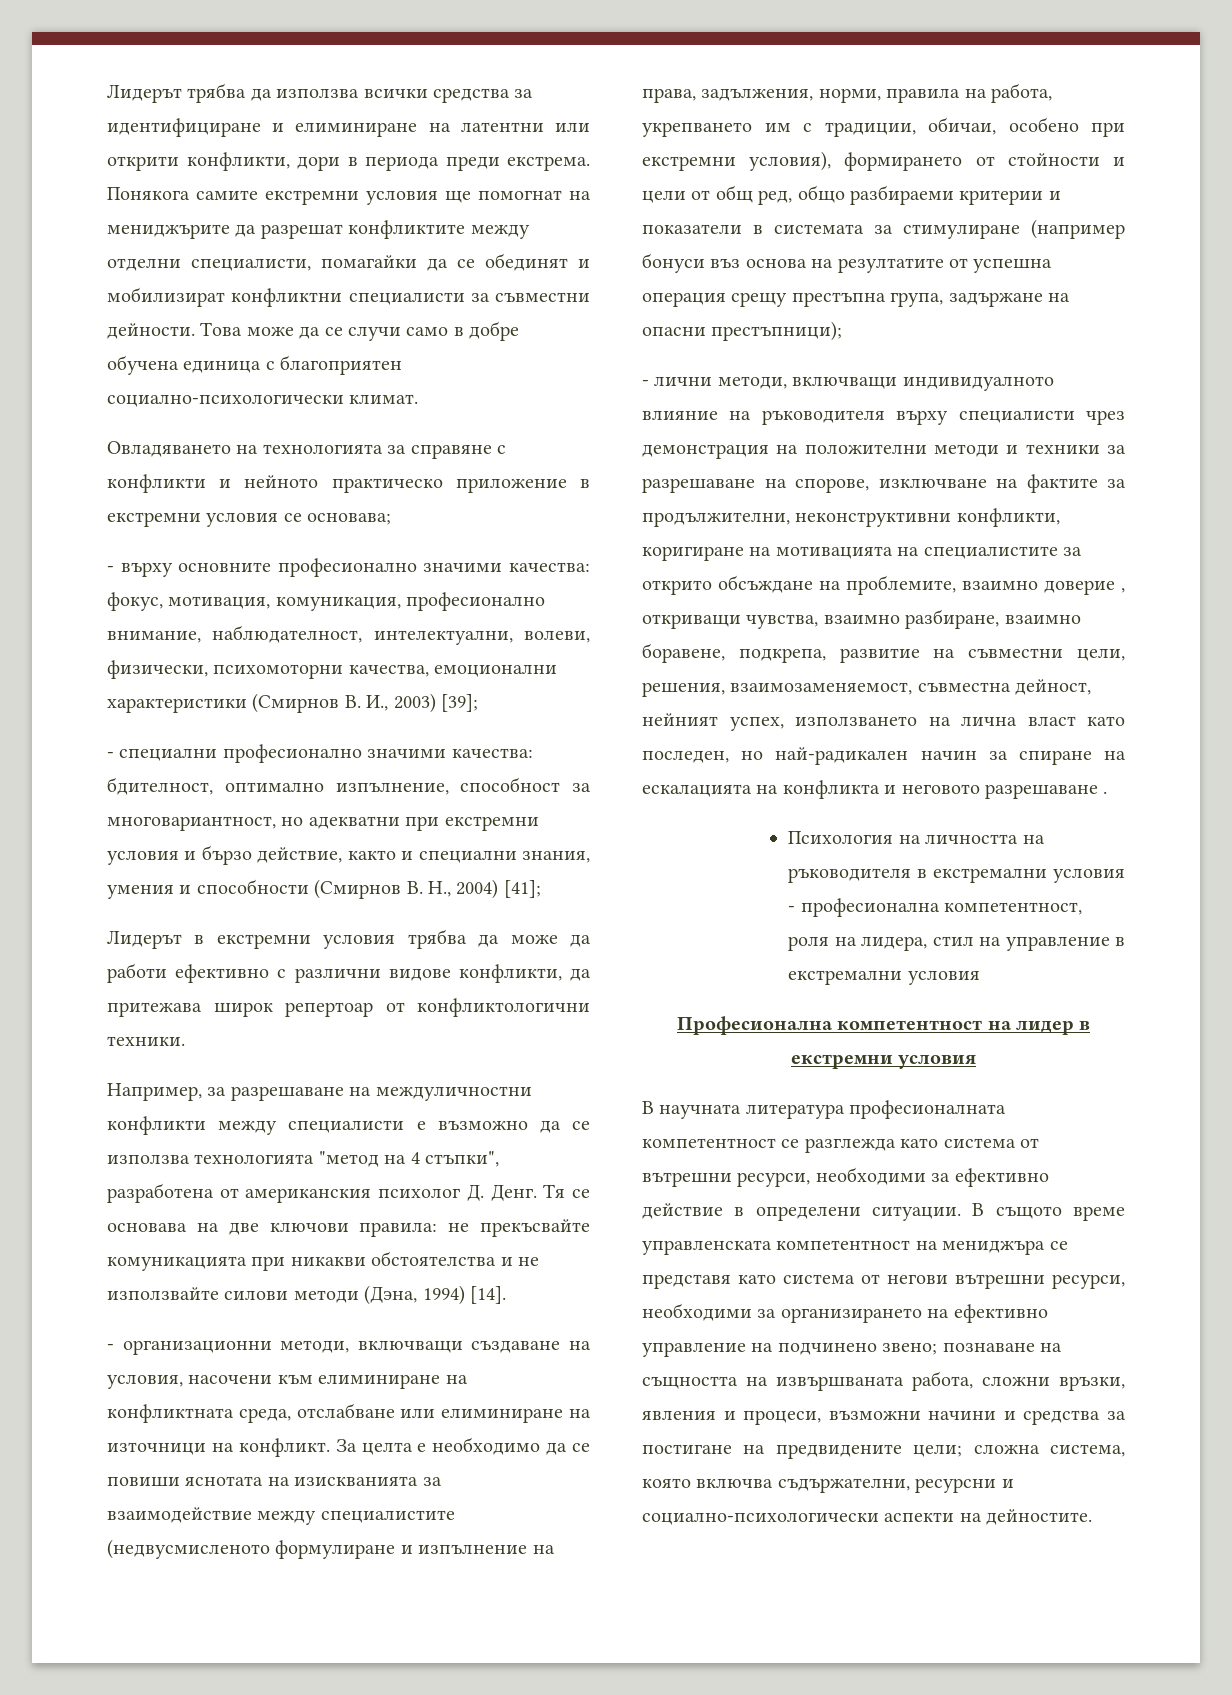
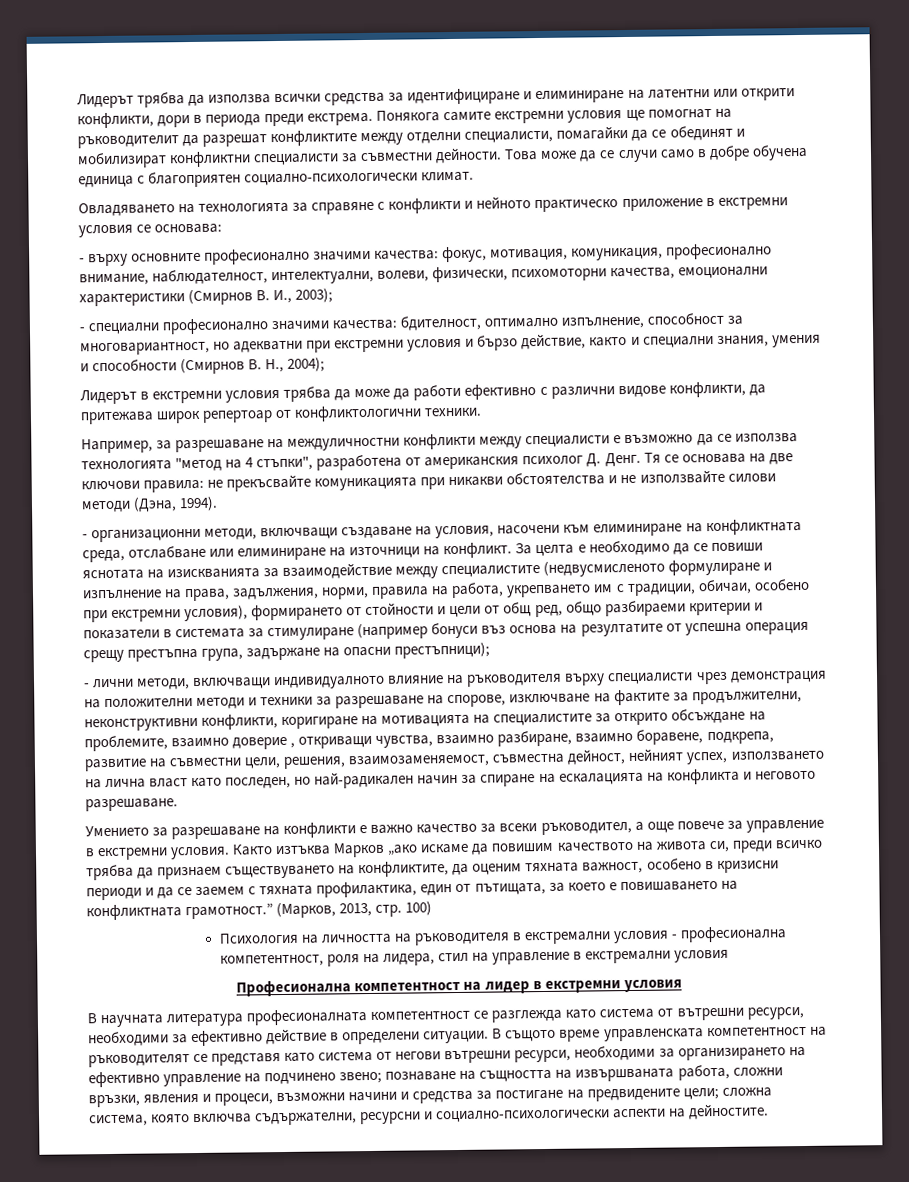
[107,224,230,239] мениджърите -> [77,135,179,149] ръководителит
[307,513,392,525] основава; -> [154,223,223,234] основава:
[393,693,478,713] 2003) [39]; -> [295,288,334,303] 2003);
[456,879,541,899] 2004) [41]; -> [287,357,326,372] 2004);
[422,1285,506,1305] 1994) [14]. -> [179,496,219,512] 1994).
[985,784,1108,799] разрешаване . -> [85,798,178,812] [85,819,824,840] [85,839,822,861] [86,858,779,881] [86,880,738,901] [86,901,433,921] разрешаване. // Умението за разрешаване на конфликти е важно качество за всеки ръководител, а още повече за управление в екстремни условия. Както изтъква Марков „ако искаме да повишим качеството на живота си, преди всичко трябва да признаем съществуването на конфликтите, да оценим тяхната важност, особено в кризисни периоди и да се заемем с тяхната профилактика, един от пътищата, за което е повишаването на конфликтната грамотност.” (Марков, 2013, стр. 100)
[942,1240,1046,1255] мениджъра -> [88,1054,190,1068] ръководителят

